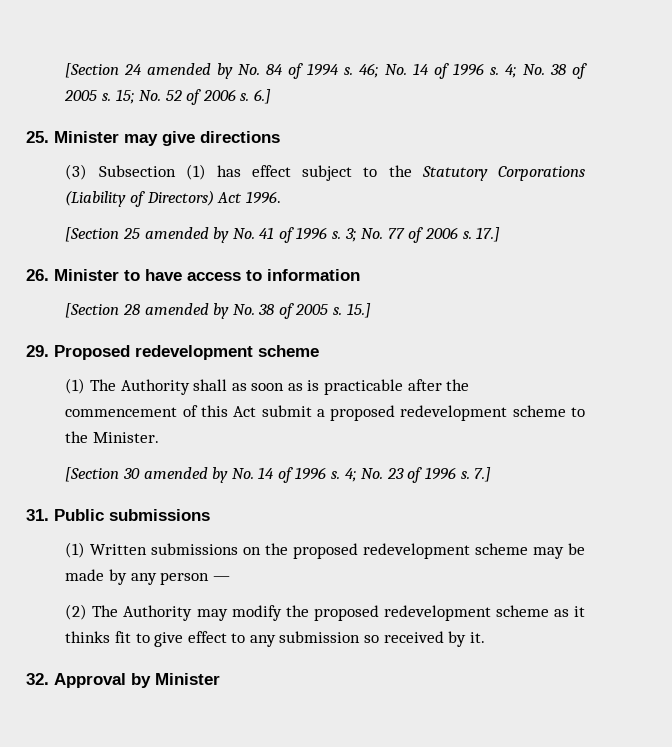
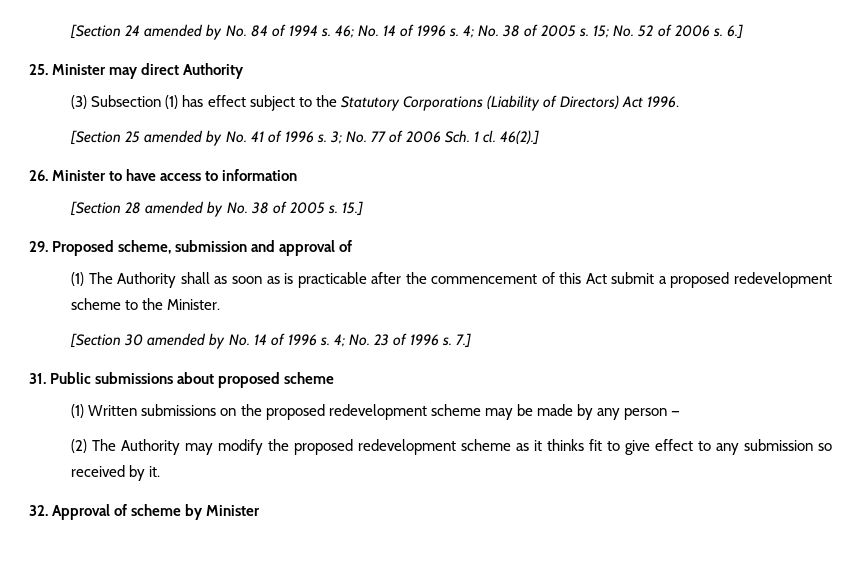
[162,131,280,146] give directions -> [141,63,245,79] direct Authority
[462,227,501,242] s. 17.] -> [445,130,540,145] Sch. 1 cl. 46(2).]
[135,345,319,360] redevelopment scheme -> [118,240,353,256] scheme, submission and approval of
(210, 515) none -> [177,372,335,388] about proposed scheme
(126, 680) none -> [114,504,182,516] of scheme

